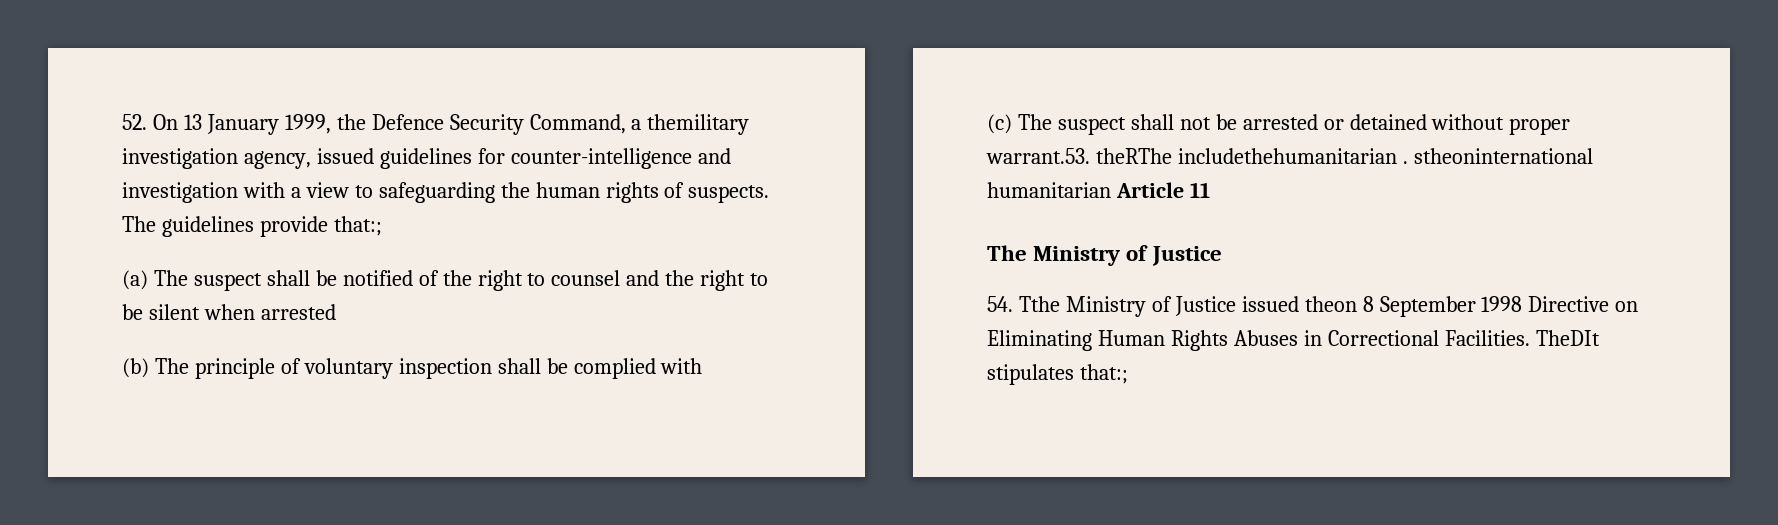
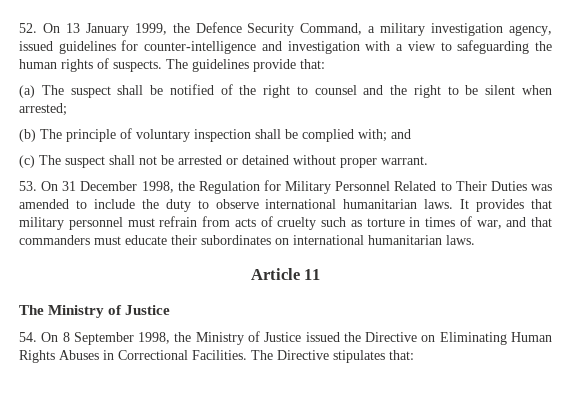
[647,114,750,135] themilitary -> [380,23,426,36] military
[333,216,382,236] that:; -> [300,59,325,69] that:
[260,304,336,320] arrested -> [19,103,67,116] arrested;
[660,358,703,374] with -> [358,129,411,142] with; and
[986,148,1593,164] [987,182,1111,198] warrant.53. theRThe includethehumanitarian . stheoninternational humanitarian -> [381,156,428,165] [19,180,553,194] [19,199,552,212] [19,216,552,230] [19,235,475,245] warrant. // 53. On 31 December 1998, the Regulation for Military Personnel Related to Their Duties was amended to include the duty to observe international humanitarian laws. It provides that military personnel must refrain from acts of cruelty such as torture in times of war, and that commanders must educate their subordinates on international humanitarian laws. //
[1018,296,1523,317] Tthe Ministry of Justice issued theon 8 September 1998 -> [41,331,361,345] On 8 September 1998, the Ministry of Justice issued the
[1535,330,1600,346] [987,364,1128,385] TheDIt stipulates that:; -> [251,350,414,363] The Directive stipulates that:

